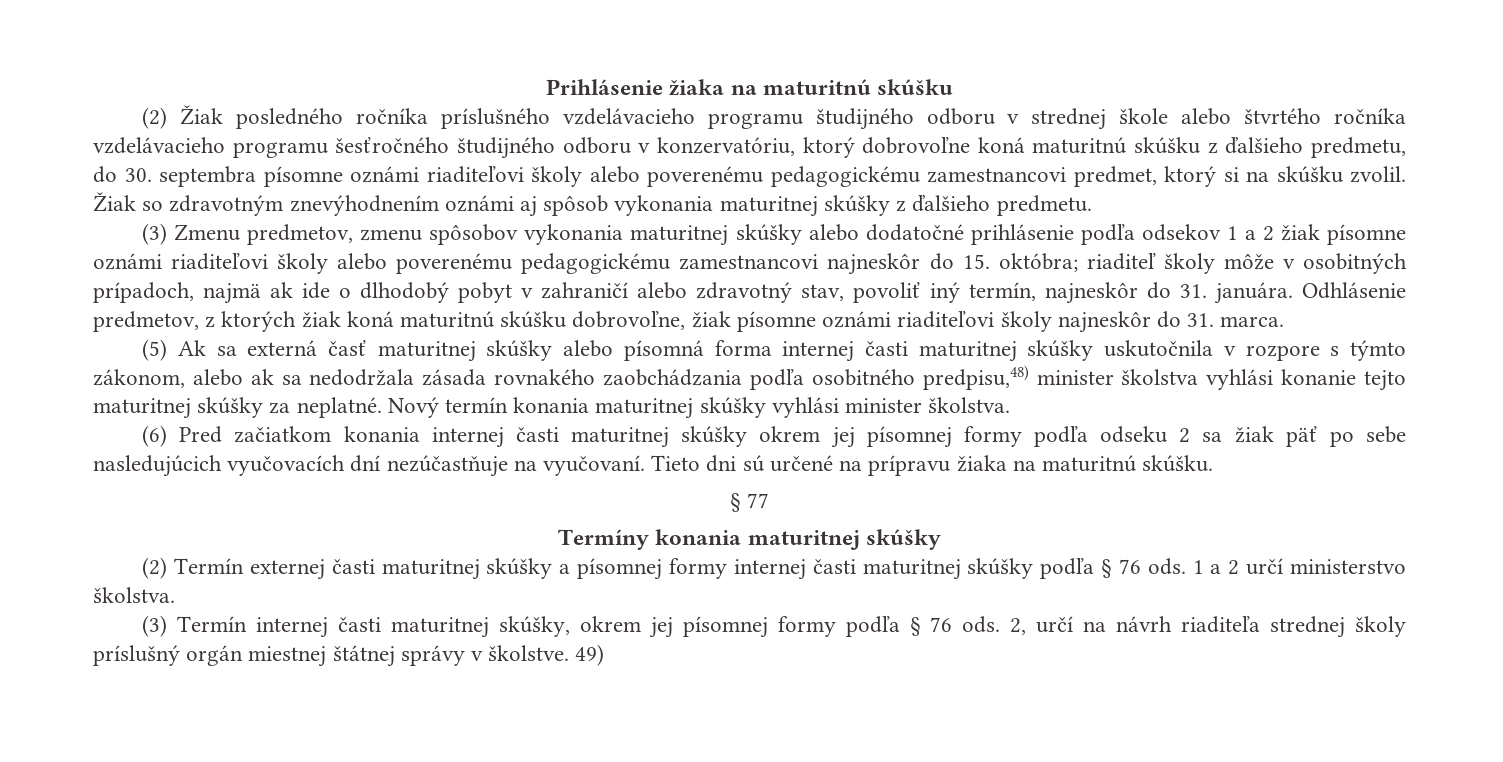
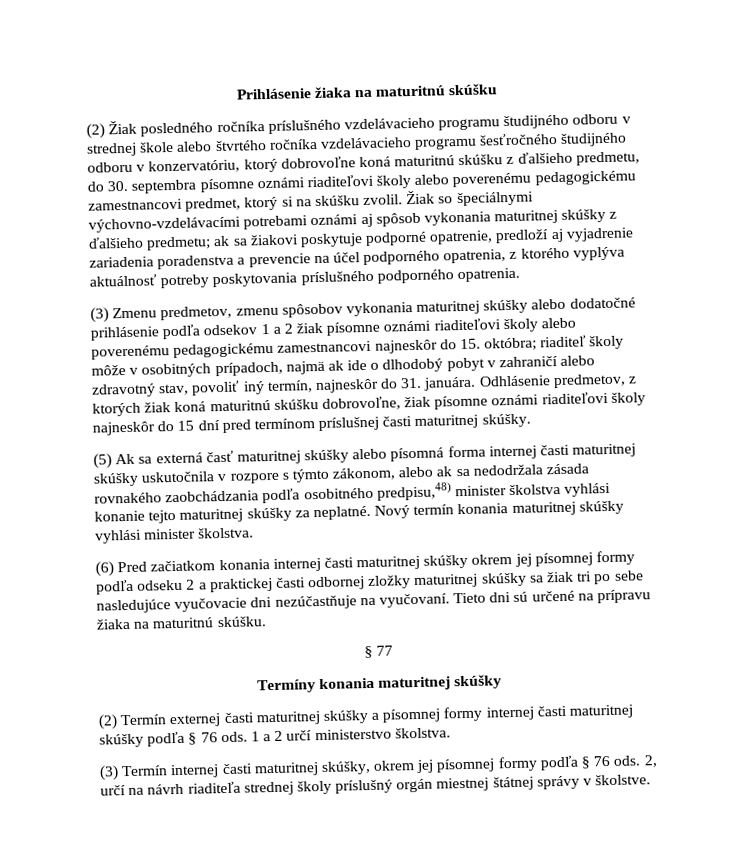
[169,195,439,216] zdravotným znevýhodnením -> [456,191,534,207] [88,215,309,233] špeciálnymi výchovno-vzdelávacími potrebami
[996,195,1092,216] predmetu. -> [146,227,634,251] [89,246,625,270] [89,267,520,289] predmetu; ak sa žiakovi poskytuje podporné opatrenie, predloží aj vyjadrenie zariadenia poradenstva a prevencie na účel podporného opatrenia, z ktorého vyplýva aktuálnosť potreby poskytovania príslušného podporného opatrenia.
[1187,313,1285,327] 31. marca. -> [177,413,531,434] 15 dní pred termínom príslušnej časti maturitnej skúšky.
(1191, 435) none -> [198,572,527,593] a praktickej časti odbornej zložky maturitnej skúšky
[1285,426,1318,447] päť -> [576,571,593,582] tri
[93,455,381,477] nasledujúcich vyučovacích dní -> [96,596,273,614] nasledujúce vyučovacie dni
[575,644,605,666] 49) -> (652, 780) none

